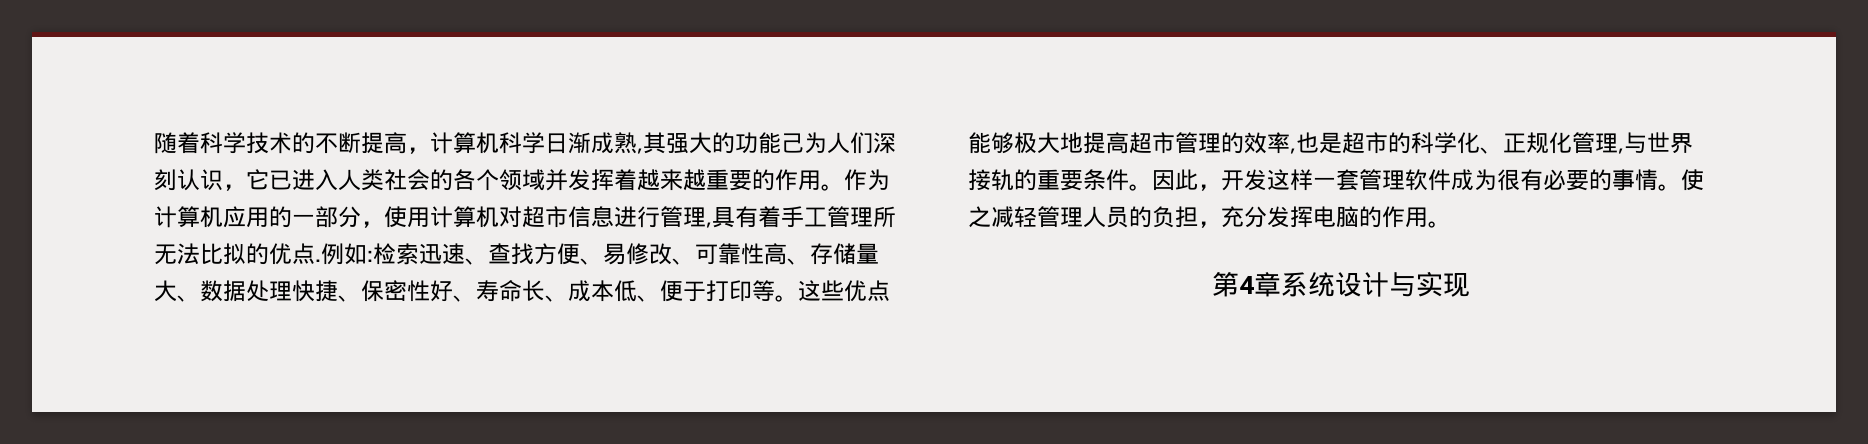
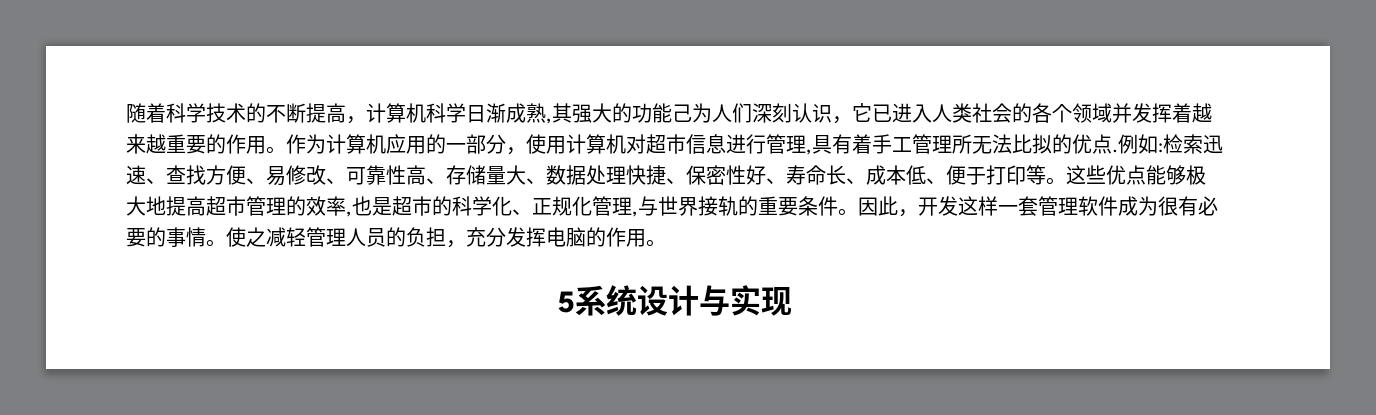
[1212,271,1281,297] 第4章 -> [557,291,575,313] 5

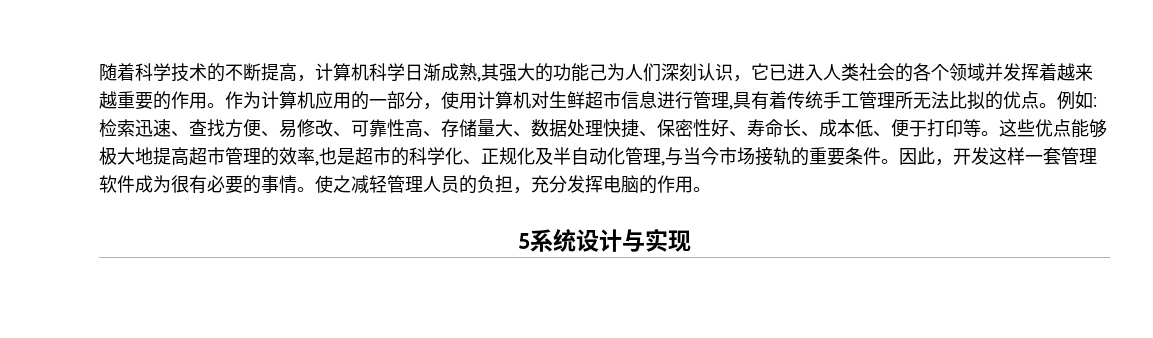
(646, 144) none -> [549,91,585,109] 生鲜
(872, 144) none -> [787,91,823,109] 传统
[1112,149,1118,153] . -> [1039,103,1057,108] 。
(592, 206) none -> [535,147,625,165] 及半自动化
[658,196,698,216] 世界 -> [683,147,755,165] 当今市场

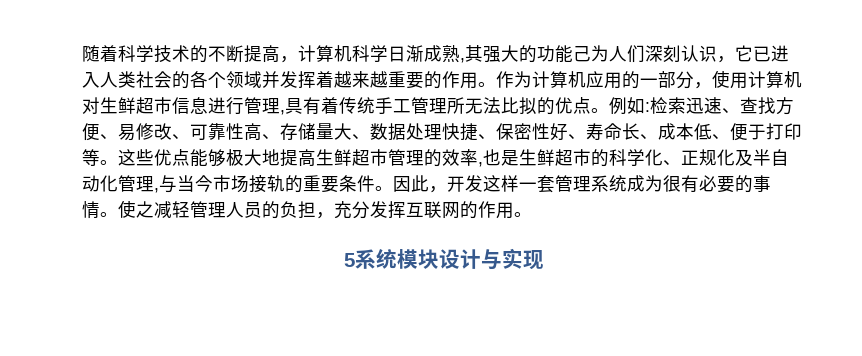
(189, 156) none -> [316,149,352,166] 生鲜
(355, 156) none -> [519,149,555,166] 生鲜
[99,175,135,193] 软件 -> [591,175,627,192] 系统
[603,175,639,193] 电脑 -> [406,201,460,219] 互联网
(576, 240) none -> [396,249,439,269] 模块

